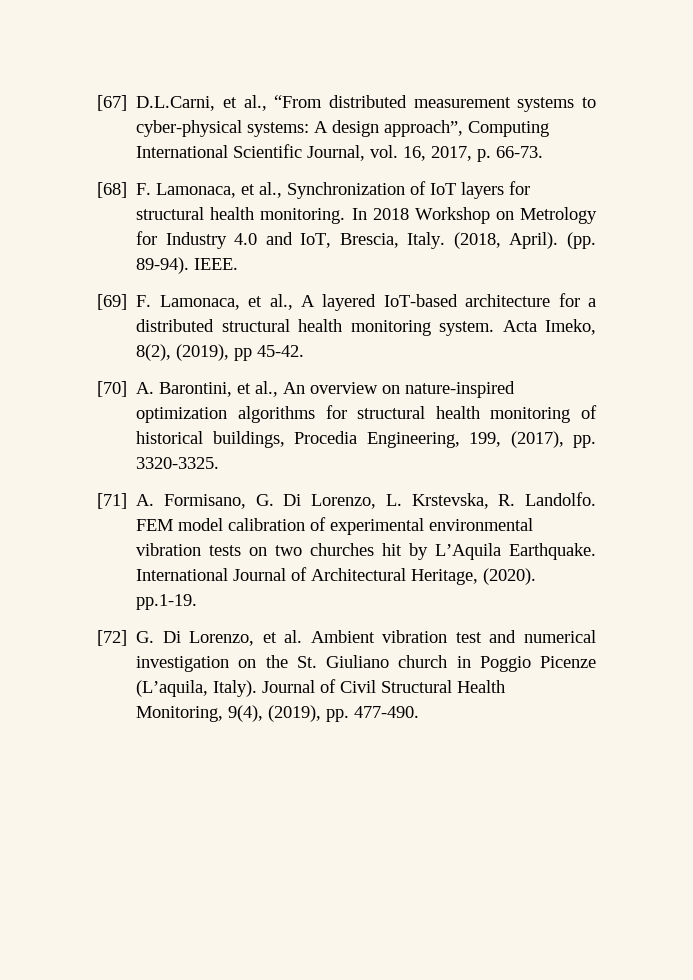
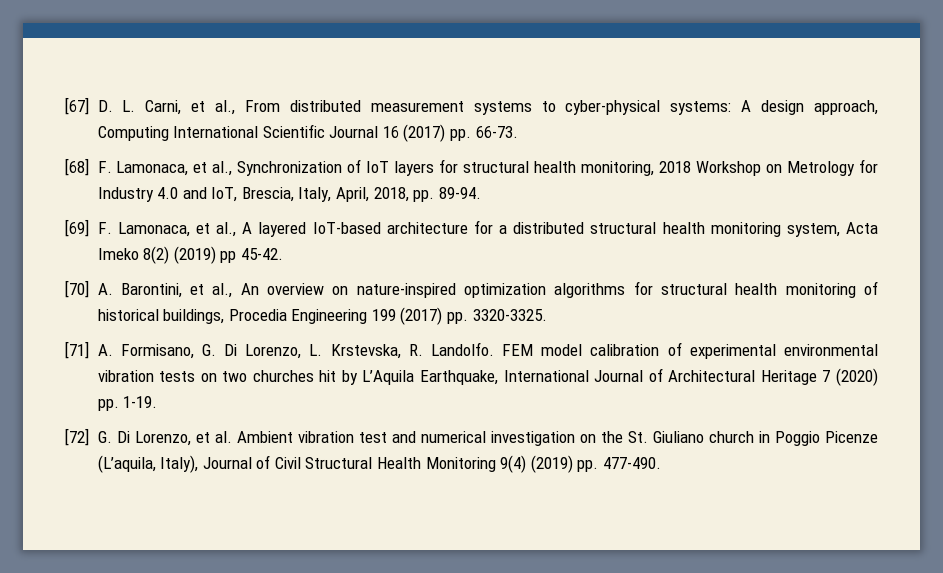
[136,95,323,111] D.L.Carni, et al., “From -> [97,100,280,115] D. L. Carni, et al., From
[384,120,464,137] approach”, -> [814,100,878,115] approach,
[307,145,492,162] Journal, vol. 16, 2017, p. -> [329,124,472,142] Journal 16 (2017) pp.
[260,208,367,224] monitoring. In -> [581,161,655,176] monitoring,
[407,232,596,249] [136,257,239,274] Italy. (2018, April). (pp. 89-94). IEEE. -> [298,187,481,202] Italy, April, 2018, pp. 89-94.
[439,319,596,336] [136,344,230,361] system. Acta Imeko, 8(2), (2019), -> [786,222,878,237] [97,246,216,264] system, Acta Imeko 8(2) (2019)
[366,431,564,448] Engineering, 199, (2017), -> [291,307,443,325] Engineering 199 (2017)
[509,543,596,560] Earthquake. -> [420,370,499,385] Earthquake,
[411,568,537,585] [136,594,198,610] Heritage, (2020). pp.1-19. -> [760,368,879,386] [97,396,158,411] Heritage 7 (2020) pp. 1-19.
[213,680,258,697] Italy). -> [160,455,199,473] Italy),
[136,705,322,722] Monitoring, 9(4), (2019), -> [425,455,573,473] Monitoring 9(4) (2019)

